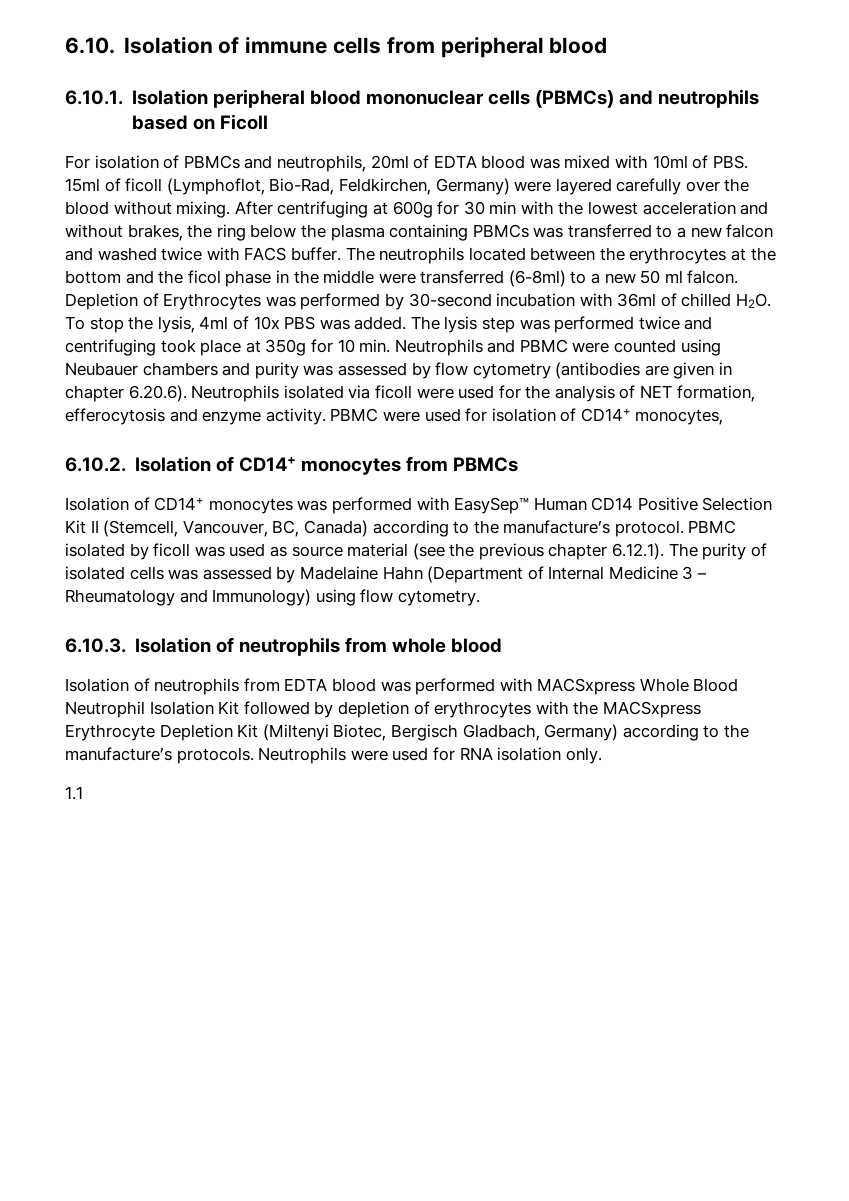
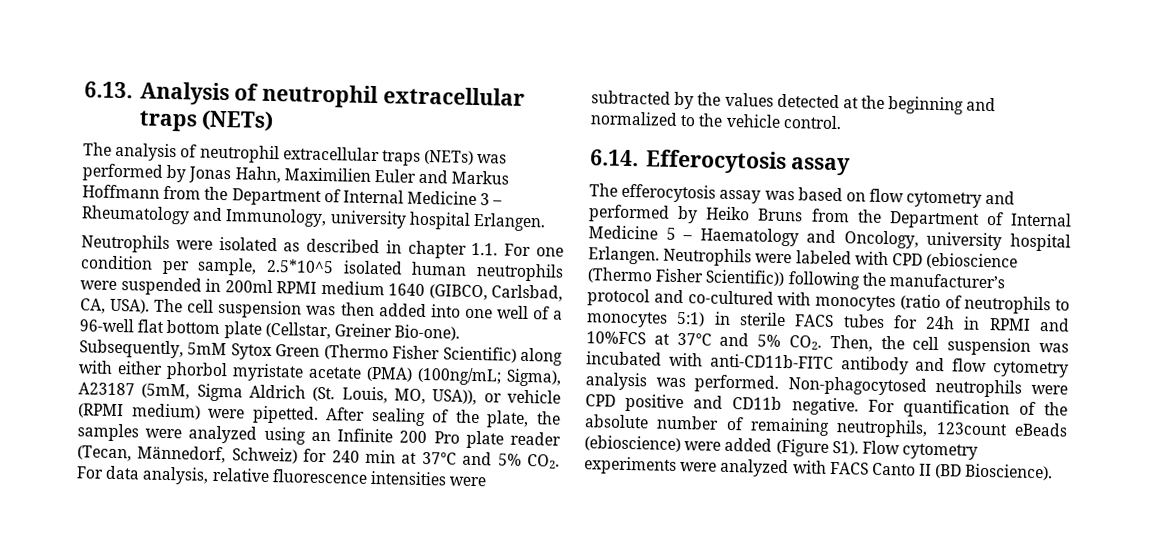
[65,36,608,58] [65,89,760,108] [131,114,268,130] [65,155,748,172] [65,178,750,195] [65,201,769,218] [65,224,774,241] [65,247,776,264] [65,270,739,287] [65,293,772,310] [65,316,713,333] [65,339,721,356] [65,362,733,379] [65,385,755,402] [65,408,724,425] [65,456,519,475] [65,497,773,514] [65,520,737,537] [65,543,767,560] [65,566,524,583] 6.10. Isolation of immune cells from peripheral blood // 6.10.1. Isolation peripheral blood mononuclear cells (PBMCs) and neutrophils based on Ficoll // For isolation of PBMCs and neutrophils, 20ml of EDTA blood was mixed with 10ml of PBS. 15ml of ficoll (Lymphoflot, Bio-Rad, Feldkirchen, Germany) were layered carefully over the blood without mixing. After centrifuging at 600g for 30 min with the lowest acceleration and without brakes, the ring below the plasma containing PBMCs was transferred to a new falcon and washed twice with FACS buffer. The neutrophils located between the erythrocytes at the bottom and the ficol phase in the middle were transferred (6-8ml) to a new 50 ml falcon. Depletion of Erythrocytes was performed by 30-second incubation with 36ml of chilled H2O. To stop the lysis, 4ml of 10x PBS was added. The lysis step was performed twice and centrifuging took place at 350g for 10 min. Neutrophils and PBMC were counted using Neubauer chambers and purity was assessed by flow cytometry (antibodies are given in chapter 6.20.6). Neutrophils isolated via ficoll were used for the analysis of NET formation, efferocytosis and enzyme activity. PBMC were used for isolation of CD14+ monocytes, // 6.10.2. Isolation of CD14+ monocytes from PBMCs // Isolation of CD14+ monocytes was performed with EasySep™ Human CD14 Positive Selection Kit II (Stemcell, Vancouver, BC, Canada) according to the manufacture’s protocol. PBMC isolated by ficoll was used as source material (see the previous chapter 6.12.1). The purity of isolated cells was assessed by Madelaine Hahn (Department -> [84,81,525,109] [138,109,275,132] [83,142,508,166] [82,163,510,185] [82,184,322,206] 6.13. Analysis of neutrophil extracellular traps (NETs) // The analysis of neutrophil extracellular traps (NETs) was performed by Jonas Hahn, Maximilien Euler and Markus Hoffmann from the Department
[212,589,480,606] [65,637,503,656] [65,678,739,695] [65,701,701,718] [65,724,749,741] [65,747,602,764] [65,786,83,800] Immunology) using flow cytometry. // 6.10.3. Isolation of neutrophils from whole blood // Isolation of neutrophils from EDTA blood was performed with MACSxpress Whole Blood Neutrophil Isolation Kit followed by depletion of erythrocytes with the MACSxpress Erythrocyte Depletion Kit (Miltenyi Biotec, Bergisch Gladbach, Germany) according to the manufacture’s protocols. Neutrophils were used for RNA isolation only. // 1.1 -> [225,208,546,232] [81,234,564,259] [80,255,564,282] [80,277,563,302] [80,298,563,320] [79,318,461,341] [79,339,563,366] [78,360,562,387] [78,382,561,406] [78,403,561,429] [77,423,561,449] [77,445,560,469] [76,465,487,487] [591,90,997,115] [590,111,842,130] [590,149,852,176] [589,183,1016,208] [588,204,1072,229] [588,225,1071,252] [588,246,1019,270] [587,267,1005,290] [587,288,1070,315] [586,311,1070,332] [586,331,1069,356] [586,351,1069,378] [585,372,1068,398] [585,393,1068,419] [584,414,1068,438] [584,435,979,460] [584,456,1054,481] Immunology, university hospital Erlangen. // Neutrophils were isolated as described in chapter 1.1. For one condition per sample, 2.5*10^5 isolated human neutrophils were suspended in 200ml RPMI medium 1640 (GIBCO, Carlsbad, CA, USA). The cell suspension was then added into one well of a 96-well flat bottom plate (Cellstar, Greiner Bio-one). Subsequently, 5mM Sytox Green (Thermo Fisher Scientific) along with either phorbol myristate acetate (PMA) (100ng/mL; Sigma), A23187 (5mM, Sigma Aldrich (St. Louis, MO, USA)), or vehicle (RPMI medium) were pipetted. After sealing of the plate, the samples were analyzed using an Infinite 200 Pro plate reader (Tecan, Männedorf, Schweiz) for 240 min at 37°C and 5% CO2. For data analysis, relative fluorescence intensities were subtracted by the values detected at the beginning and normalized to the vehicle control. // 6.14. Efferocytosis assay // The efferocytosis assay was based on flow cytometry and performed by Heiko Bruns from the Department of Internal Medicine 5 – Haematology and Oncology, university hospital Erlangen. Neutrophils were labeled with CPD (ebioscience (Thermo Fisher Scientific)) following the manufacturer’s protocol and co-cultured with monocytes (ratio of neutrophils to monocytes 5:1) in sterile FACS tubes for 24h in RPMI and 10%FCS at 37°C and 5% CO2. Then, the cell suspension was incubated with anti-CD11b-FITC antibody and flow cytometry analysis was performed. Non-phagocytosed neutrophils were CPD positive and CD11b negative. For quantification of the absolute number of remaining neutrophils, 123count eBeads (ebioscience) were added (Figure S1). Flow cytometry experiments were analyzed with FACS Canto II (BD Bioscience).

